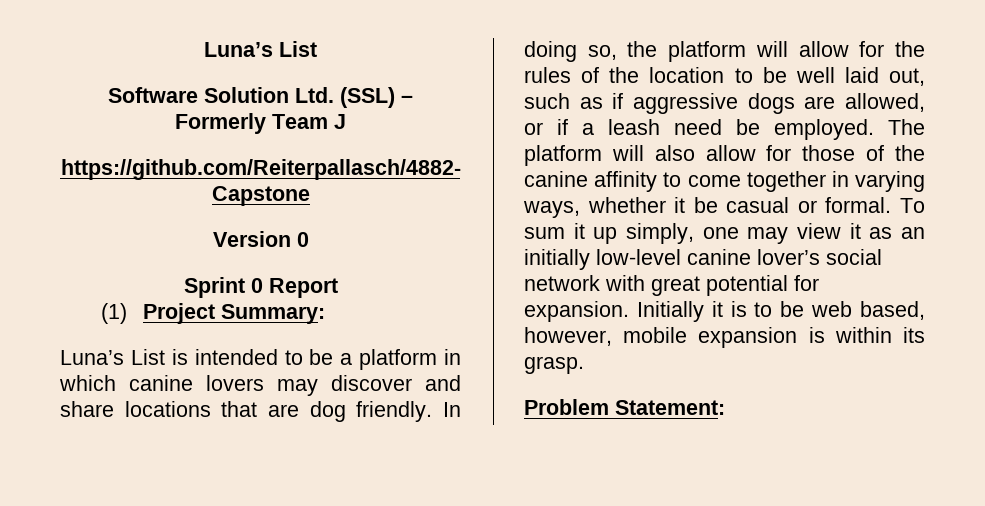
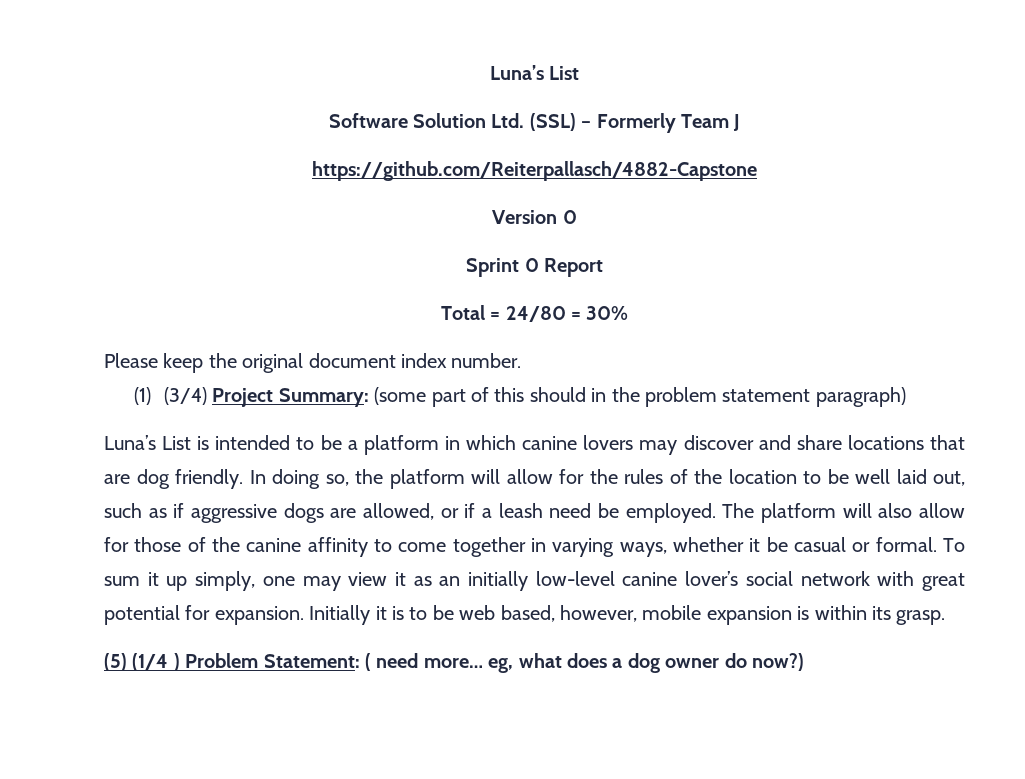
(338, 288) none -> [440,305,629,322] [104,353,522,373] // Total = 24/80 = 30% // Please keep the original document index number.
(128, 313) none -> [164,387,208,405] (3/4)
(325, 314) none -> [374,387,906,407] (some part of this should in the problem statement paragraph)
[524,399,725,415] Problem Statement: -> [104,653,804,673] (5) (1/4 ) Problem Statement: ( need more… eg, what does a dog owner do now?)

